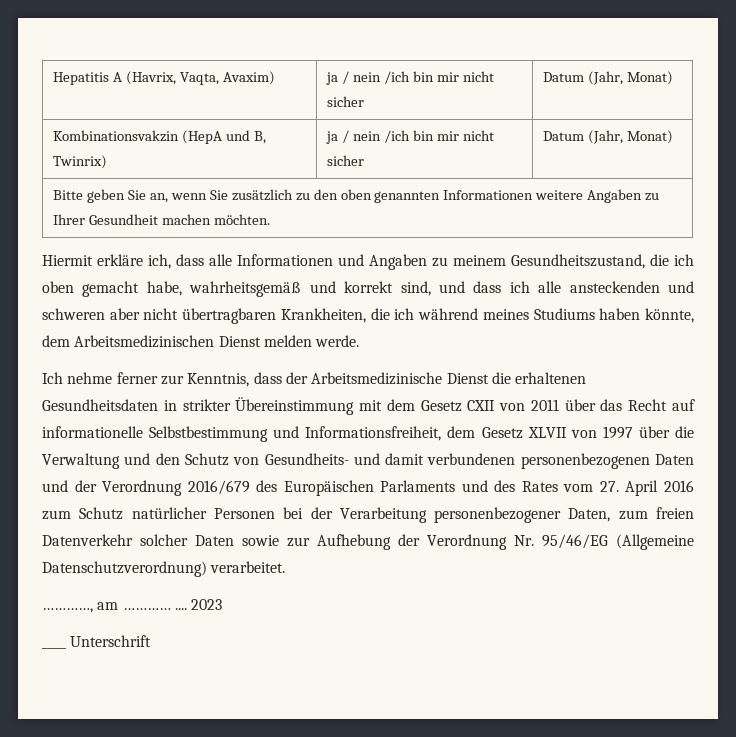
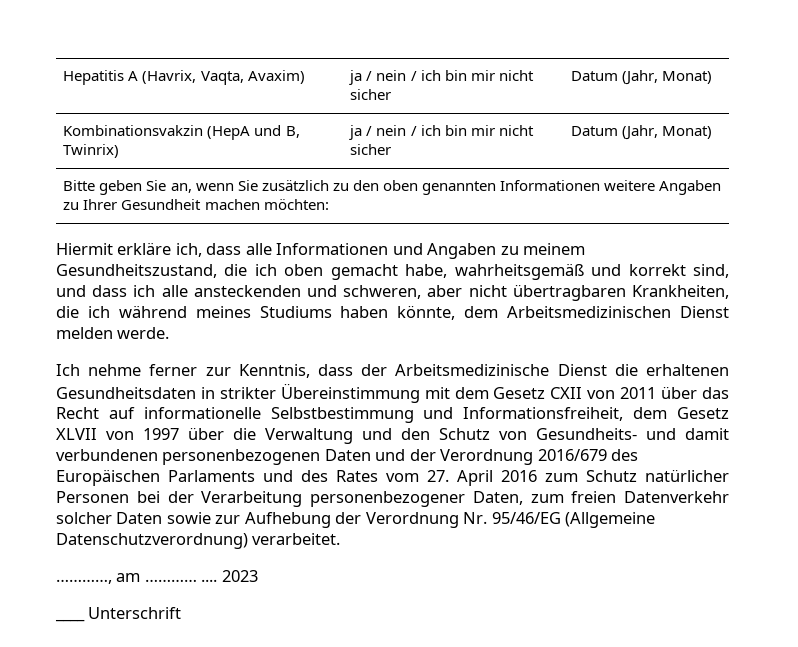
[384,71,411,84] /ich -> [410,70,441,81] / ich
[384,130,411,143] /ich -> [410,125,441,136] / ich
[214,214,271,225] möchten. -> [263,199,329,210] möchten:
[42,308,105,320] schweren -> [343,285,422,299] schweren,

